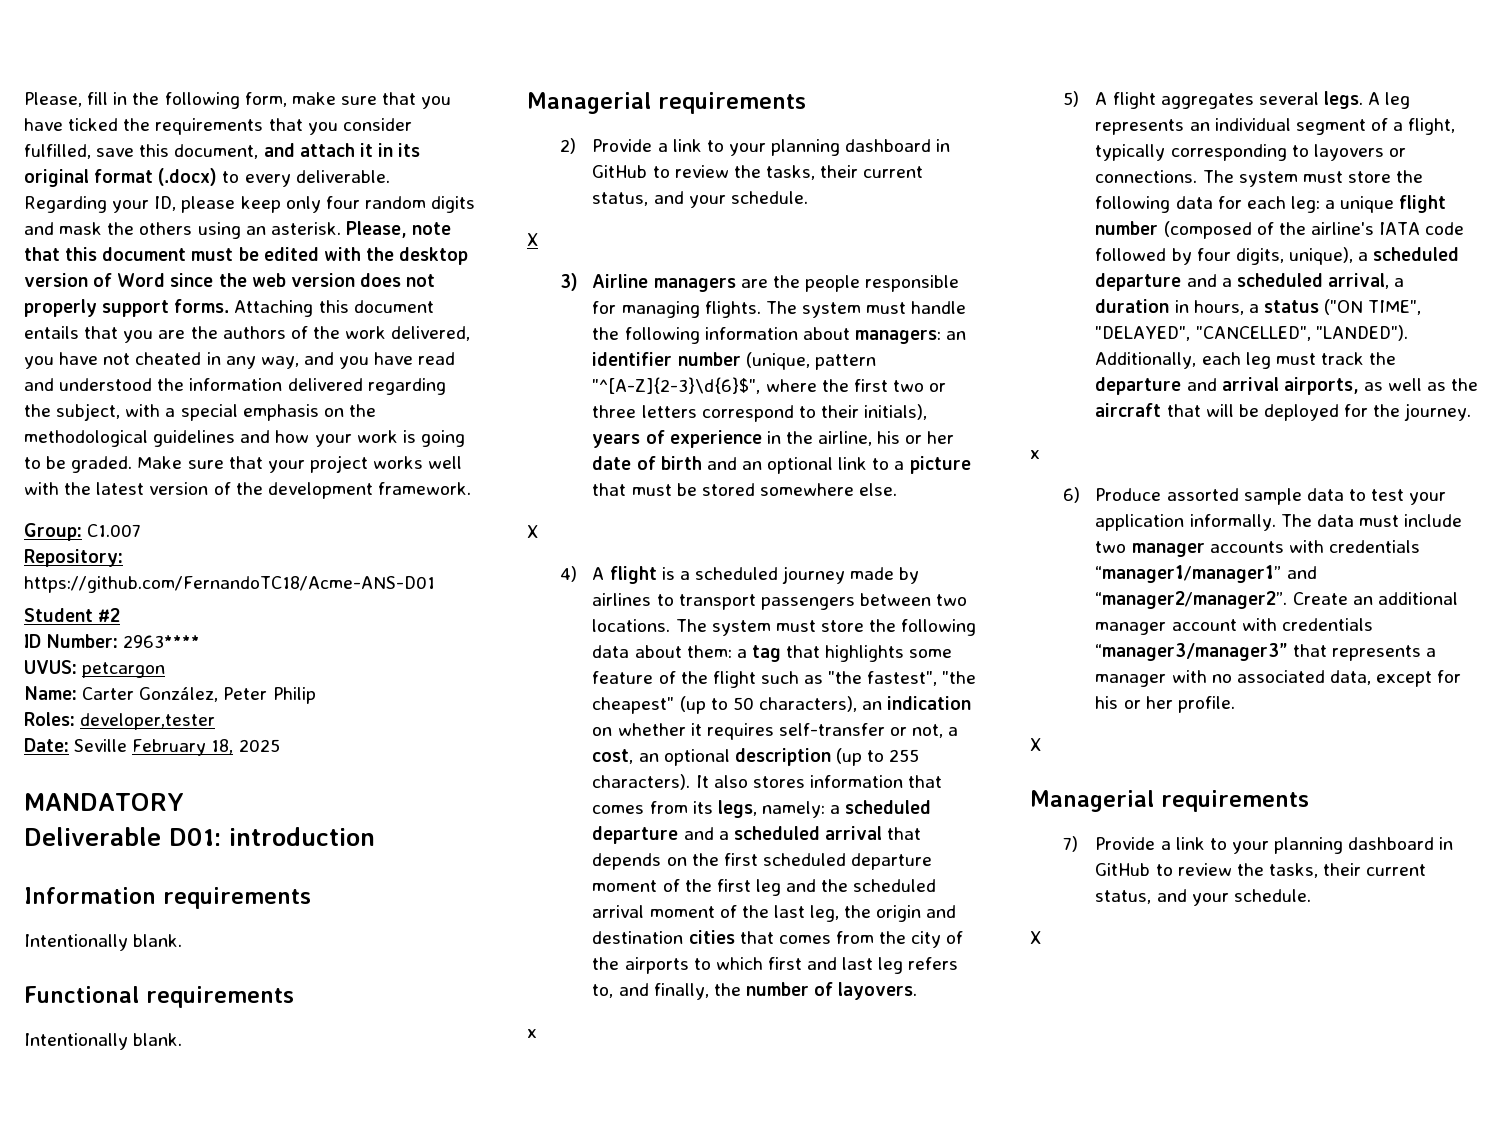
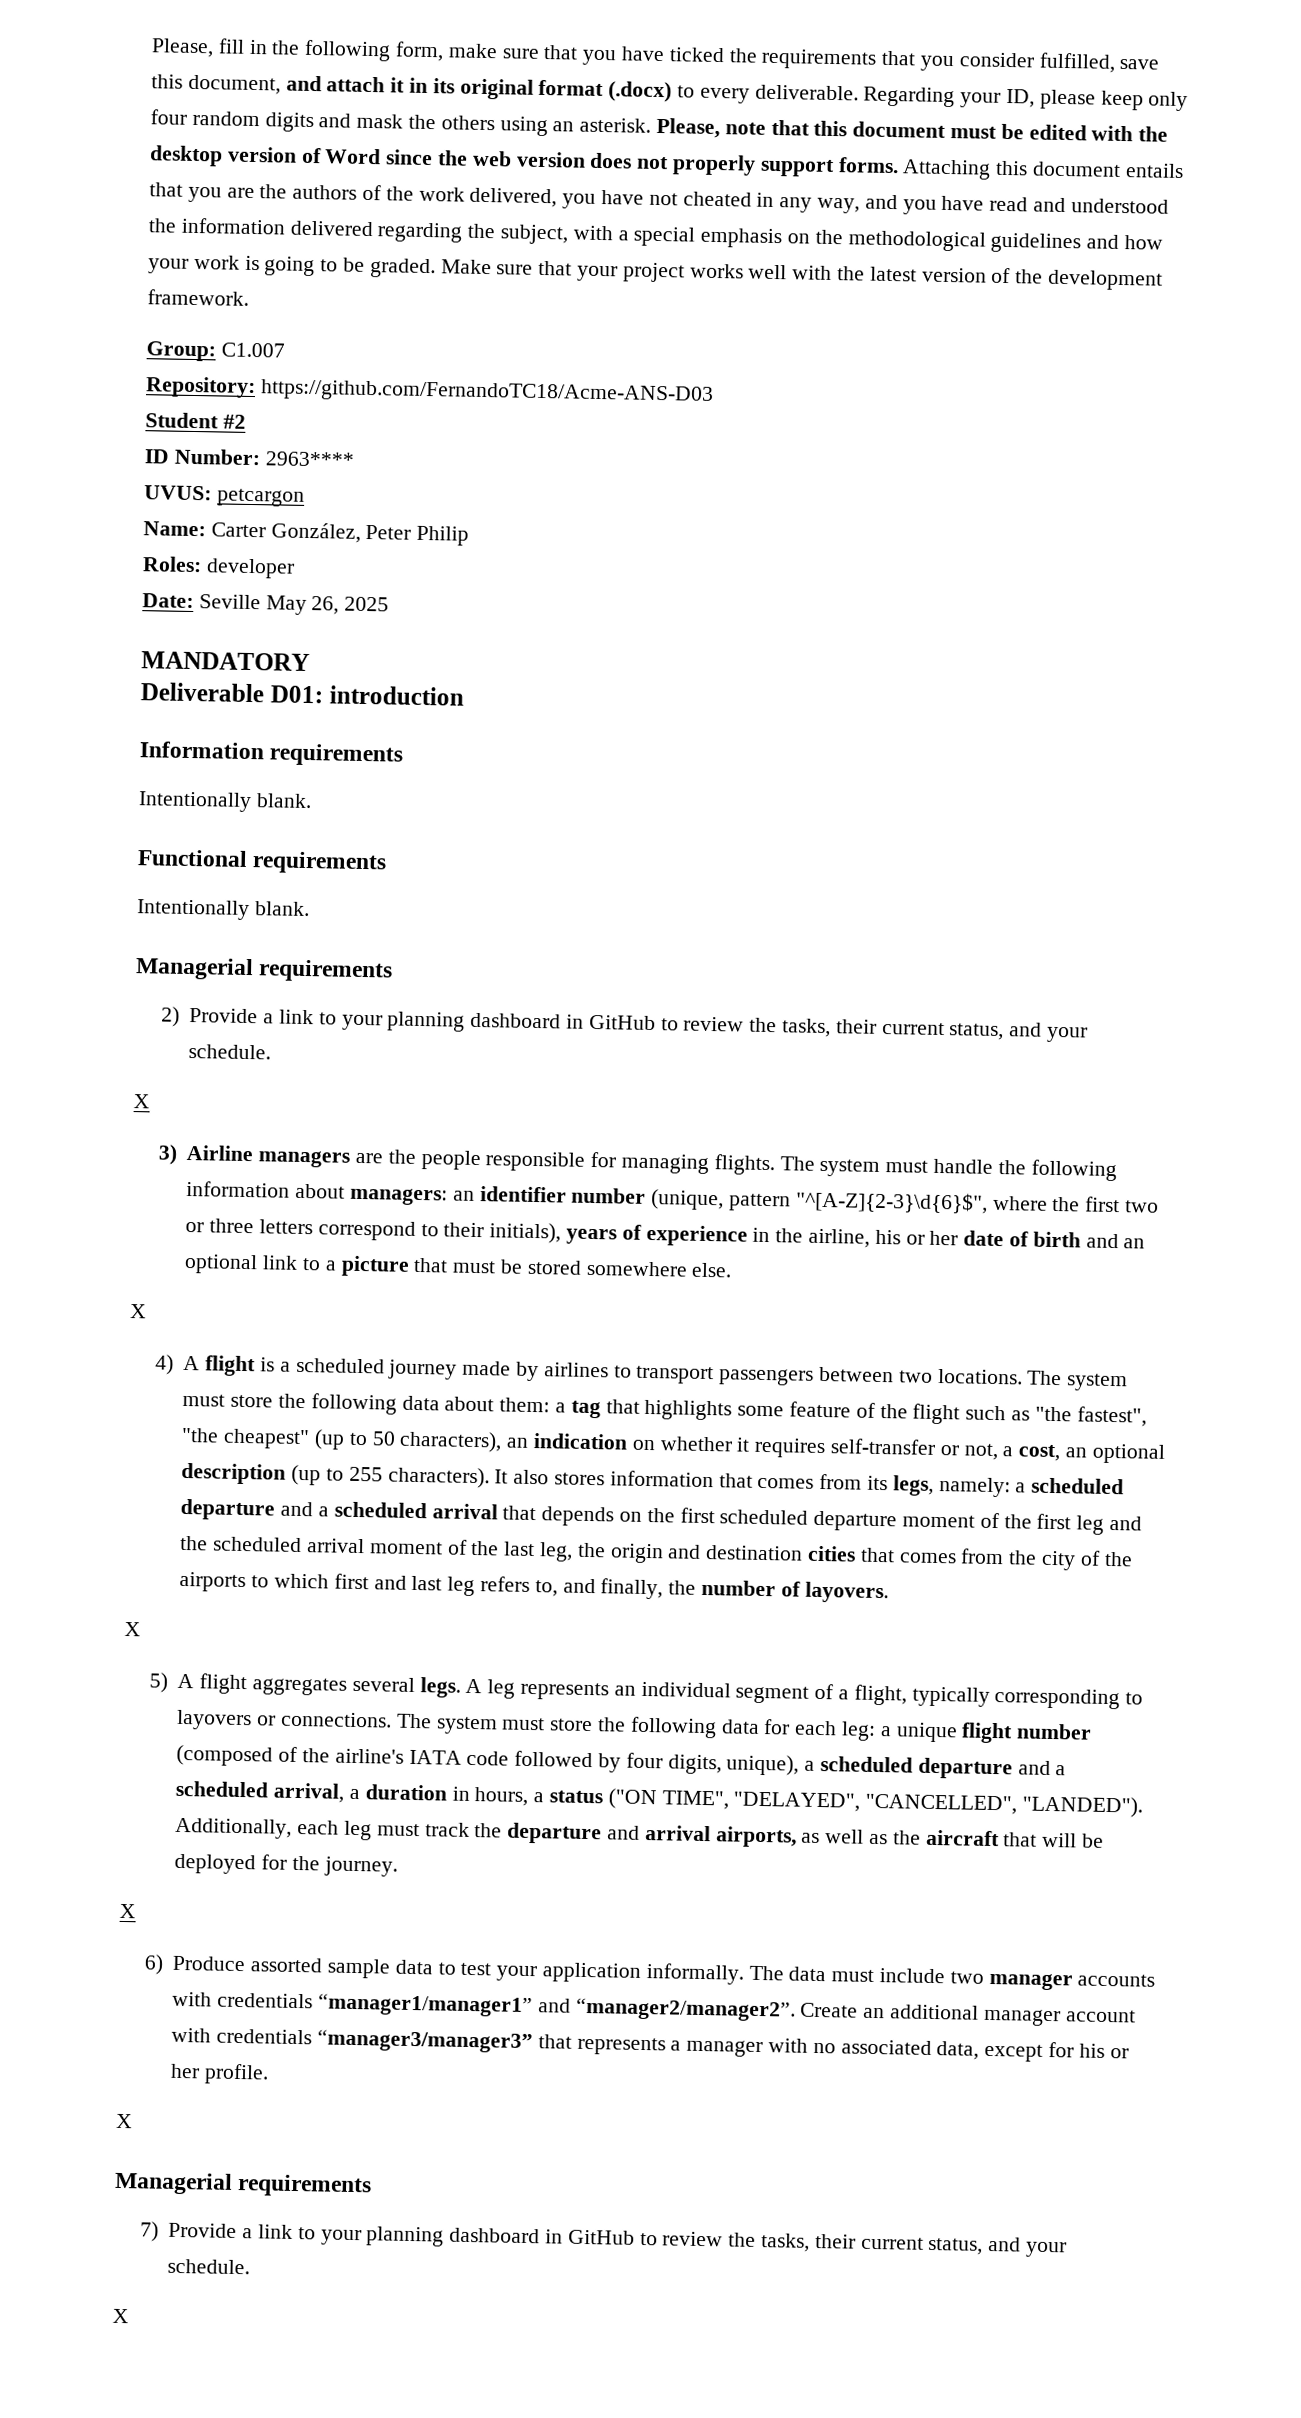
[24,576,435,593] https://github.com/FernandoTC18/Acme-ANS-D01 -> [259,379,714,406] https://github.com/FernandoTC18/Acme-ANS-D03
[80,713,216,730] developer,tester -> [205,558,295,579] developer
[132,739,234,756] February 18, -> [265,595,340,615] May 26,
[527,1029,537,1038] x -> [124,1621,141,1637] X
[1030,450,1040,459] x -> [119,1903,136,1919] X

